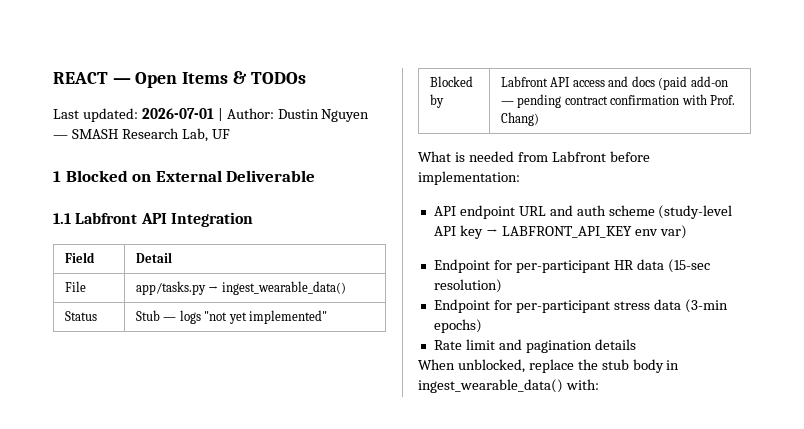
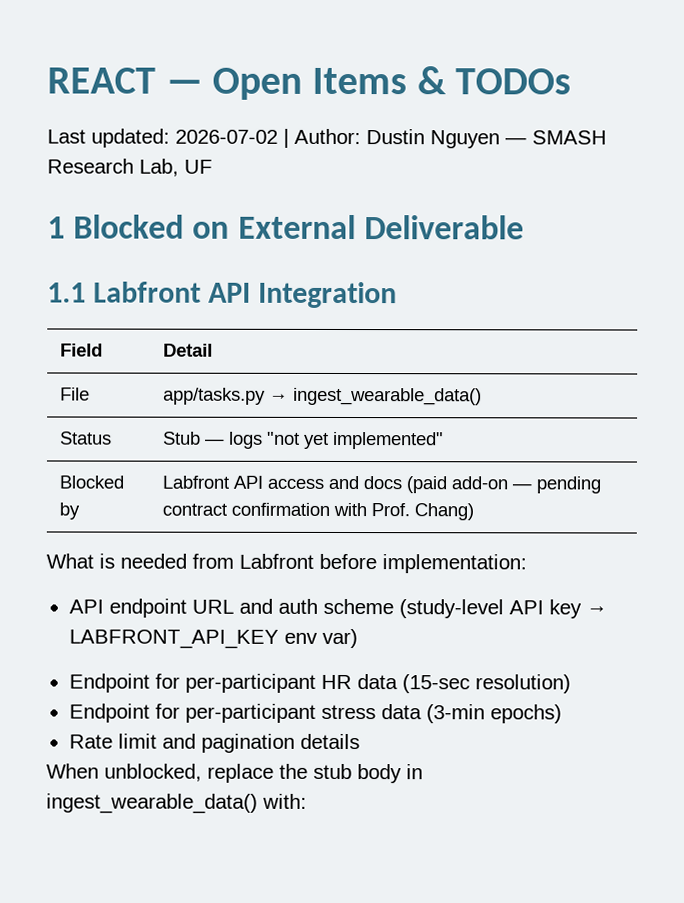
[141,108,214,119] 2026-07-01 -> [175,129,278,144] 2026-07-02

